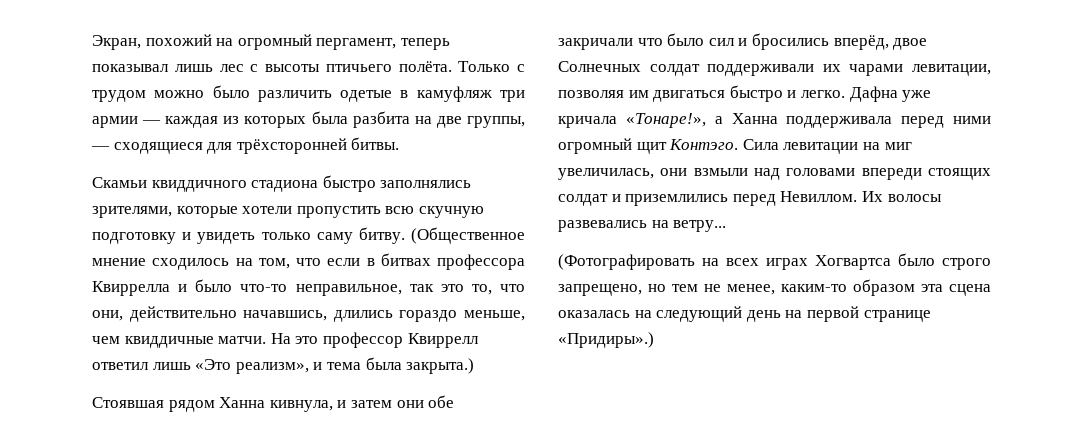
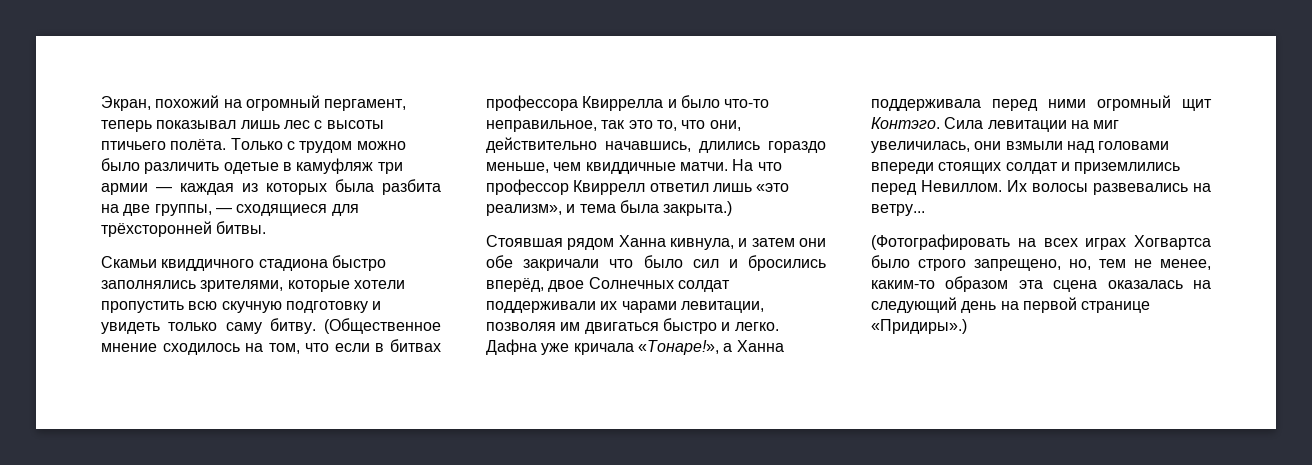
[295,336,319,344] это -> [757,162,782,171] что
[195,359,232,370] «Это -> [756,183,790,192] «это
[648,284,666,292] но -> [1069,259,1091,270] но,

